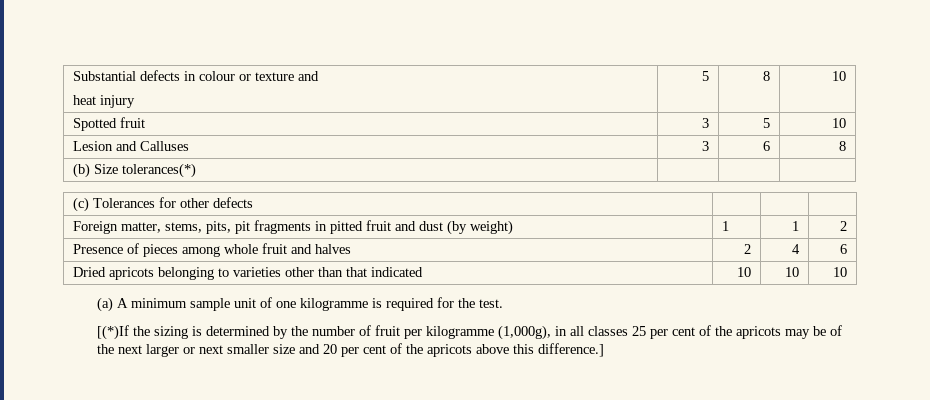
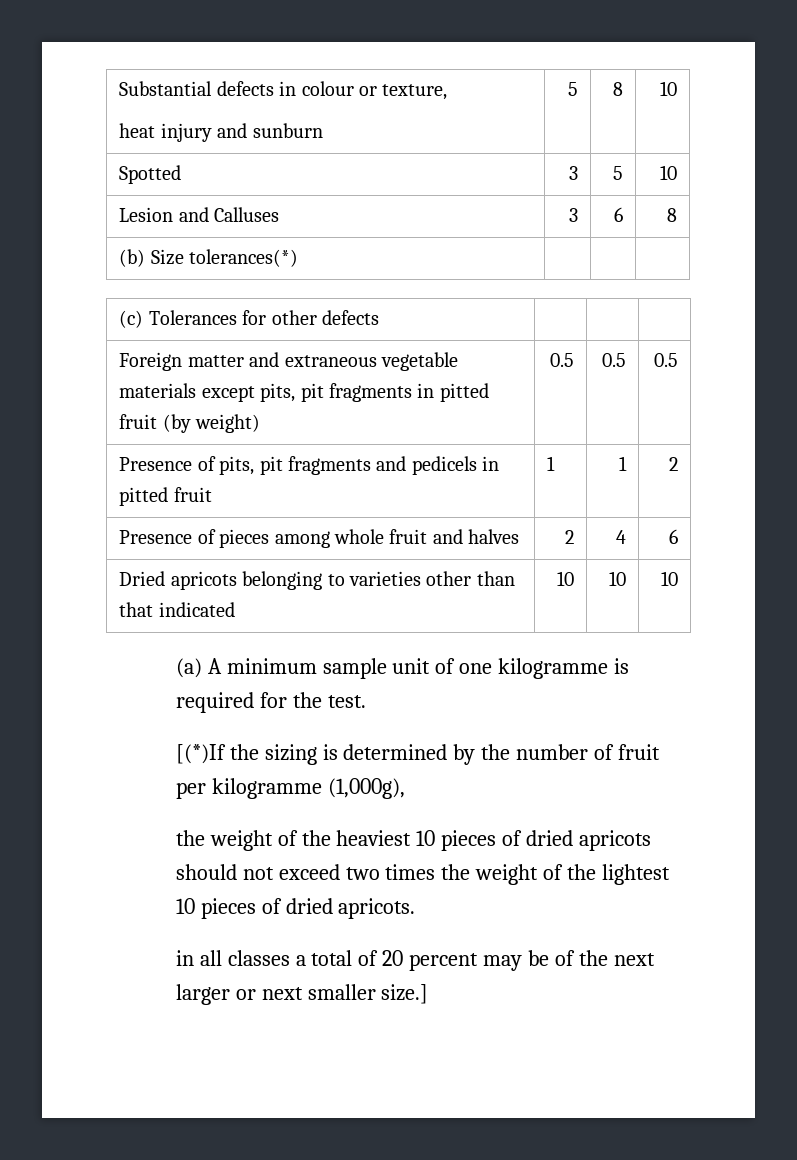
[254,71,319,81] texture and -> [382,84,448,100] texture,
(135, 101) none -> [217,123,323,138] and sunburn
[119,117,145,128] fruit -> (182, 174) none
[120,222,202,233] matter, stems, -> [187,352,458,371] [119,383,255,402] matter and extraneous vegetable materials except
[394,221,443,231] and dust -> (158, 421) none
(513, 227) none -> [549,353,574,367] [601,353,626,367] [653,353,678,367] [119,456,500,475] [119,487,212,506] | 0.5 | 0.5 | 0.5 // Presence of pits, pit fragments and pedicels in pitted fruit
[555,325,782,339] in all classes 25 per cent of the apricots -> [175,830,652,851] [175,864,671,885] [175,898,416,919] [175,950,479,971] // the weight of the heaviest 10 pieces of dried apricots should not exceed two times the weight of the lightest 10 pieces of dried apricots. // in all classes a total of 20 percent
[273,343,605,357] size and 20 per cent of the apricots above this difference.] -> [381,984,429,1004] size.]

